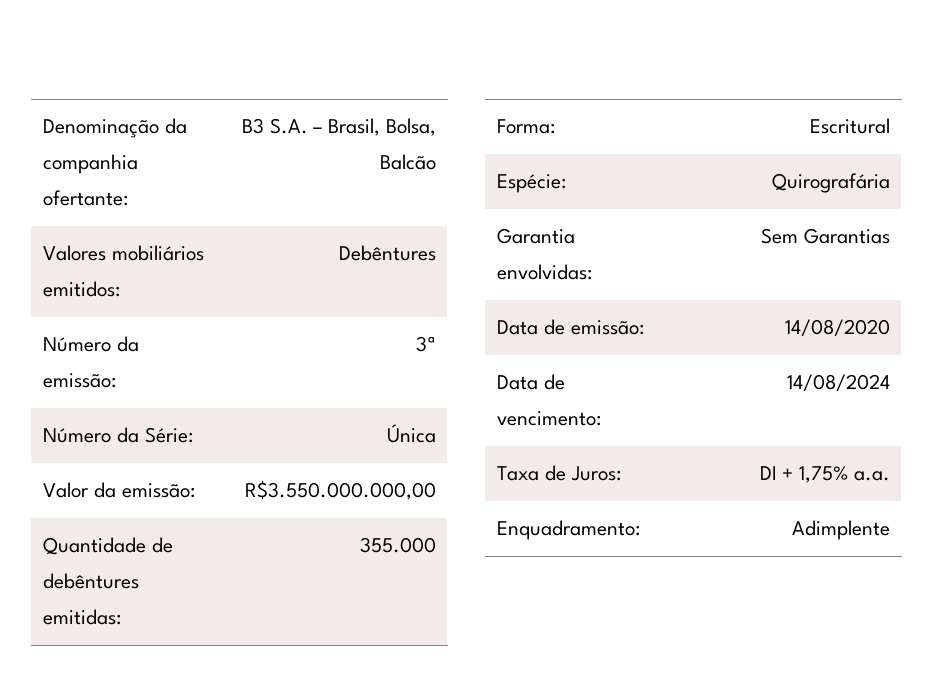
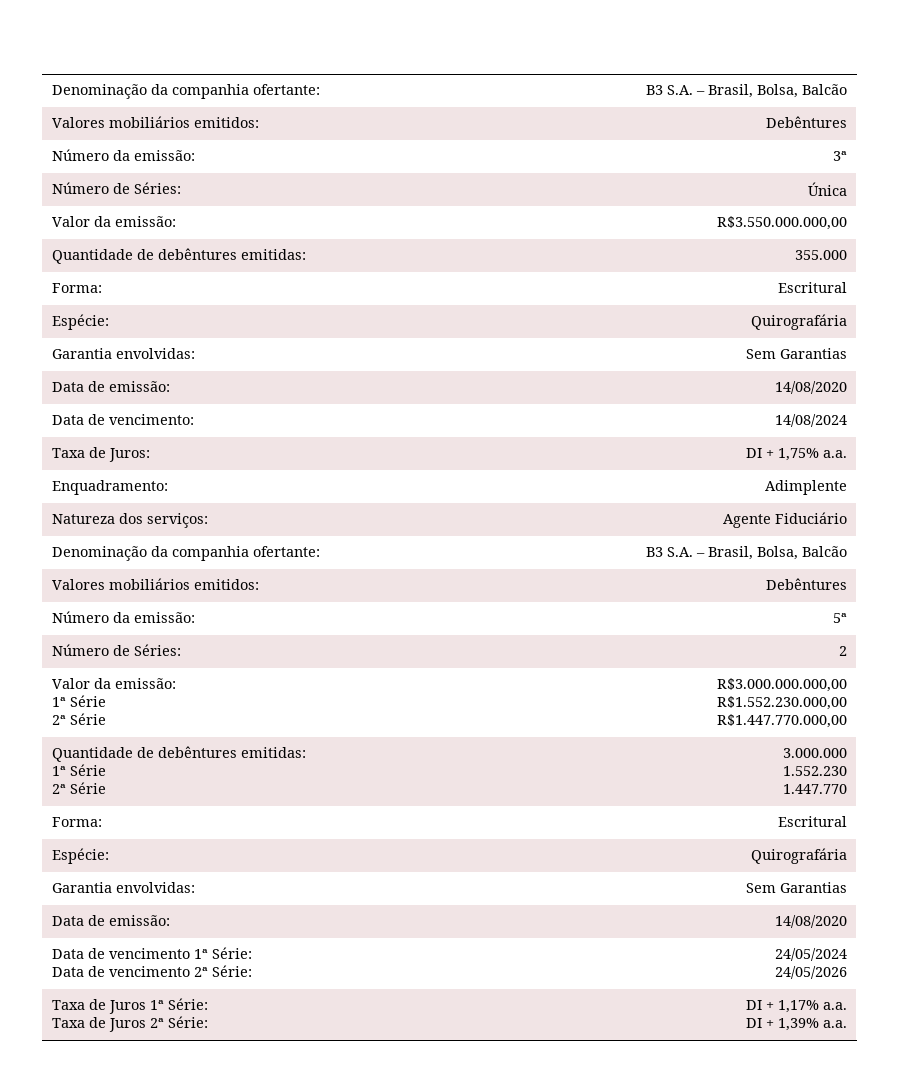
[116,427,193,443] da Série: -> [112,182,181,194] de Séries:
(890, 530) none -> [51,513,208,528] [723,512,848,528] [51,546,320,561] [646,546,848,560] [51,578,259,590] [766,578,848,590] [51,611,195,623] [833,613,848,623] [51,644,181,656] [839,646,848,656] [51,678,176,689] [51,695,106,707] [51,713,106,725] [717,678,848,692] [717,696,848,710] [717,714,848,728] [51,746,306,762] [51,764,106,776] [51,782,106,794] [783,748,848,758] [783,766,848,776] [783,784,848,794] [51,817,102,827] [778,816,848,827] [51,848,109,864] [751,848,848,864] [51,882,195,893] [746,882,848,893] [51,915,170,926] [775,915,848,928] [51,947,252,959] [51,965,252,977] [775,948,848,961] [775,966,848,979] [51,998,208,1014] [51,1016,208,1032] [746,1000,848,1013] [746,1018,848,1031] // Natureza dos serviços: | Agente Fiduciário // Denominação da companhia ofertante: | B3 S.A. – Brasil, Bolsa, Balcão // Valores mobiliários emitidos: | Debêntures // Número da emissão: | 5ª // Número de Séries: | 2 // Valor da emissão: // 1ª Série // 2ª Série | R$3.000.000.000,00 // R$1.552.230.000,00 // R$1.447.770.000,00 // Quantidade de debêntures emitidas: // 1ª Série // 2ª Série | 3.000.000 // 1.552.230 // 1.447.770 // Forma: | Escritural // Espécie: | Quirografária // Garantia envolvidas: | Sem Garantias // Data de emissão: | 14/08/2020 // Data de vencimento 1ª Série: // Data de vencimento 2ª Série: | 24/05/2024 // 24/05/2026 // Taxa de Juros 1ª Série: // Taxa de Juros 2ª Série: | DI + 1,17% a.a. // DI + 1,39% a.a.

